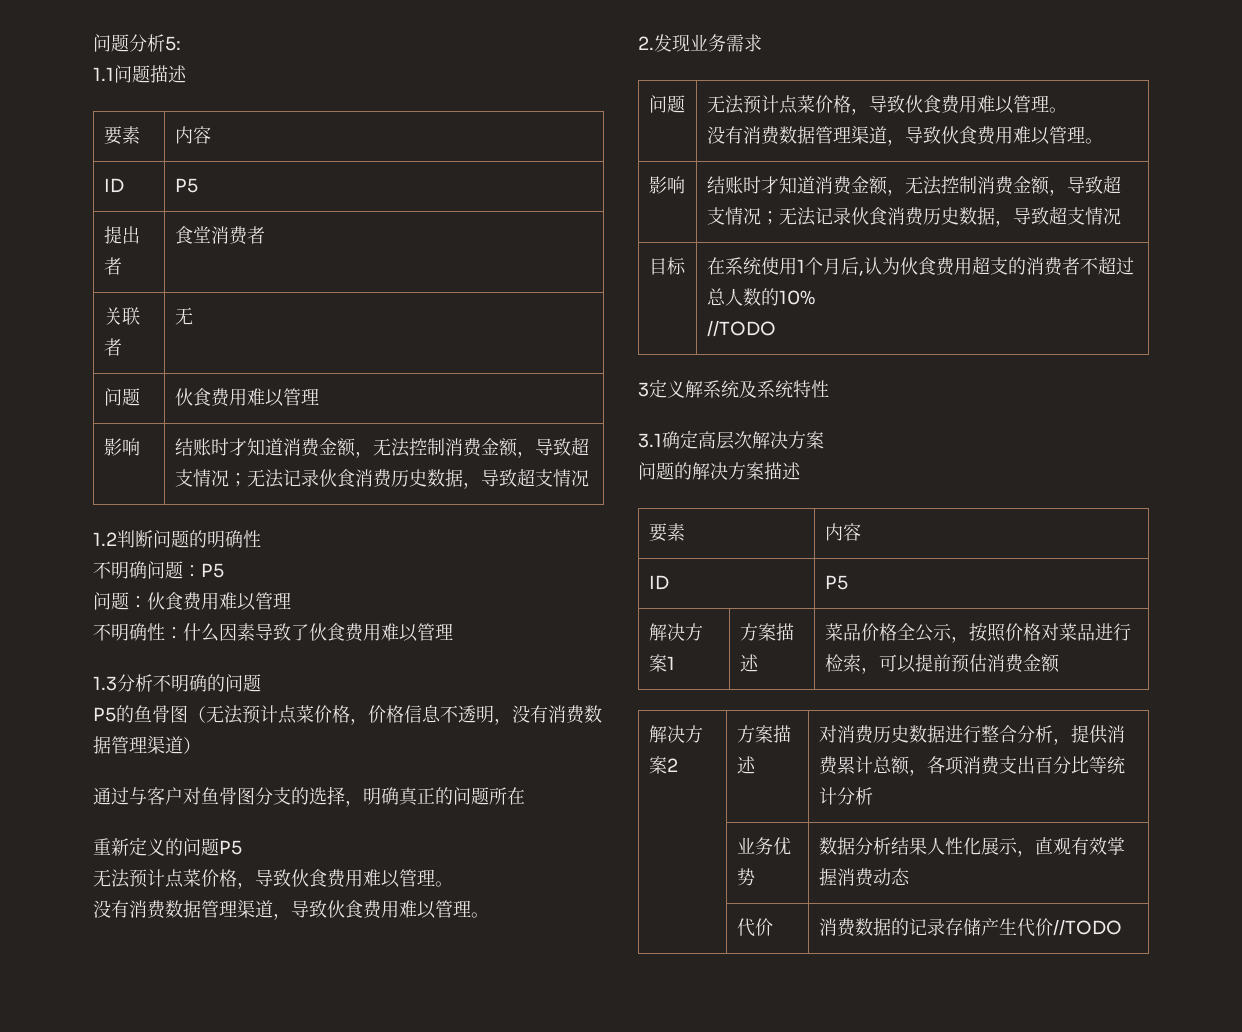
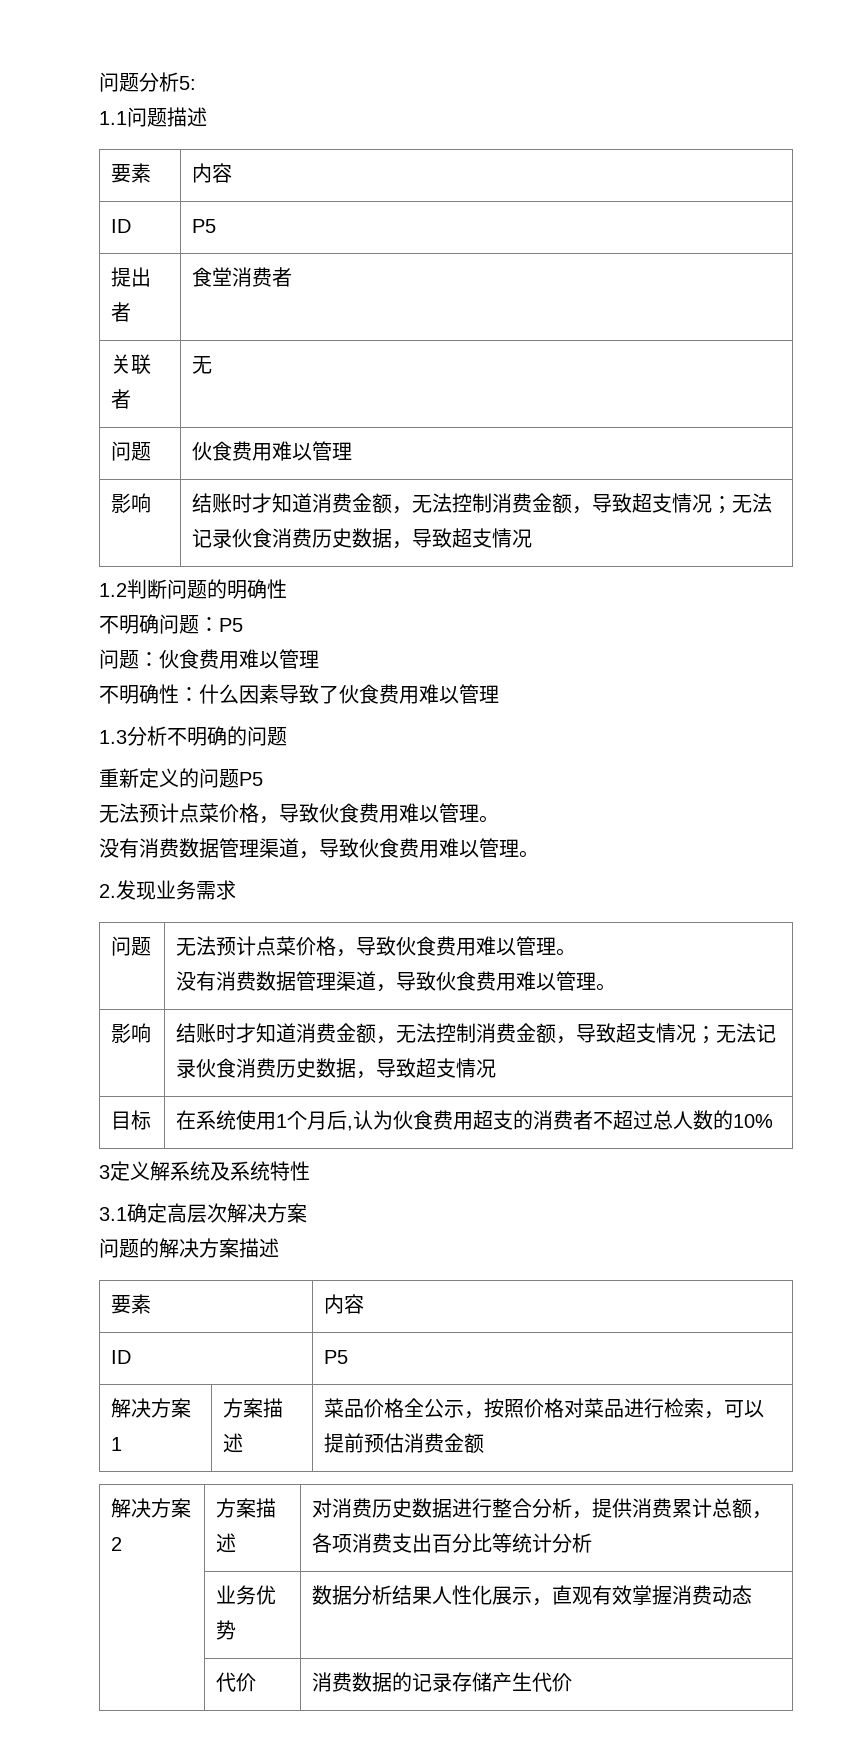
[93,705,602,725] [93,736,201,754] [93,786,525,807] // P5的鱼骨图（无法预计点菜价格，价格信息不透明，没有消费数据管理渠道） // 通过与客户对鱼骨图分支的选择，明确真正的问题所在 -> (287, 736) none
[706,320,776,337] // //TODO -> (773, 1121) none
[1052,919,1122,936] //TODO -> (572, 1682) none

